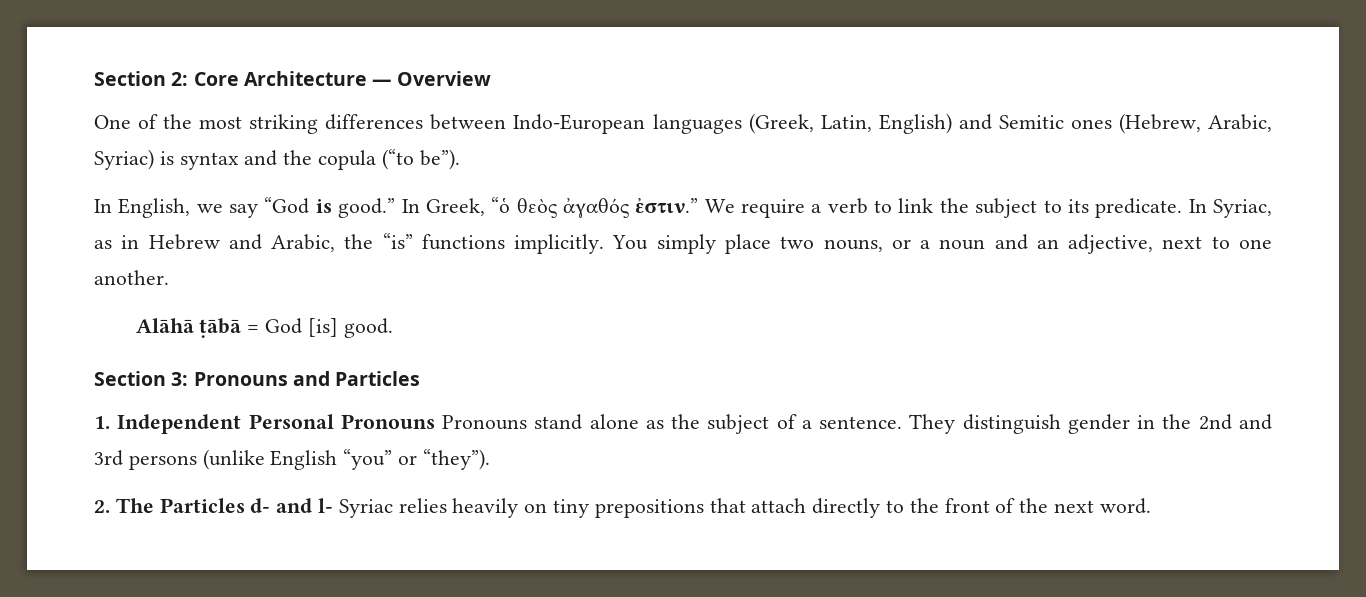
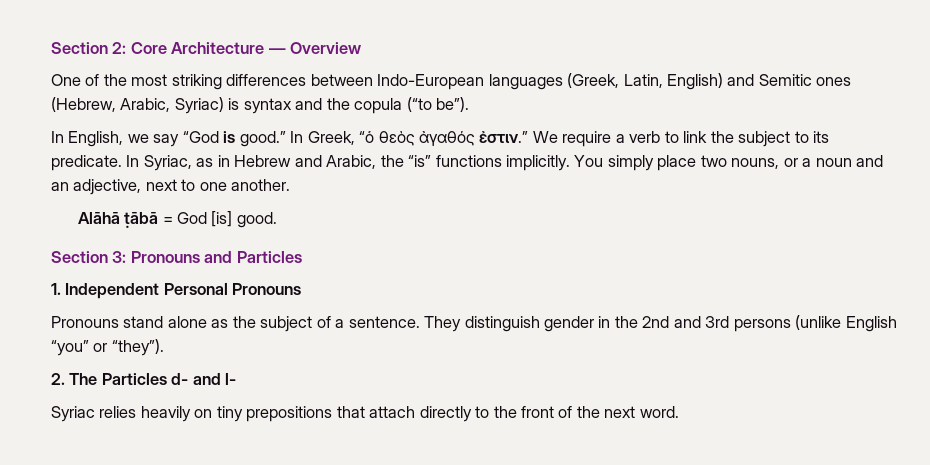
(435, 421) none -> (302, 289) //
(334, 505) none -> (237, 379) //

